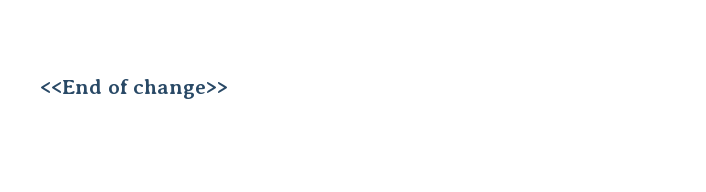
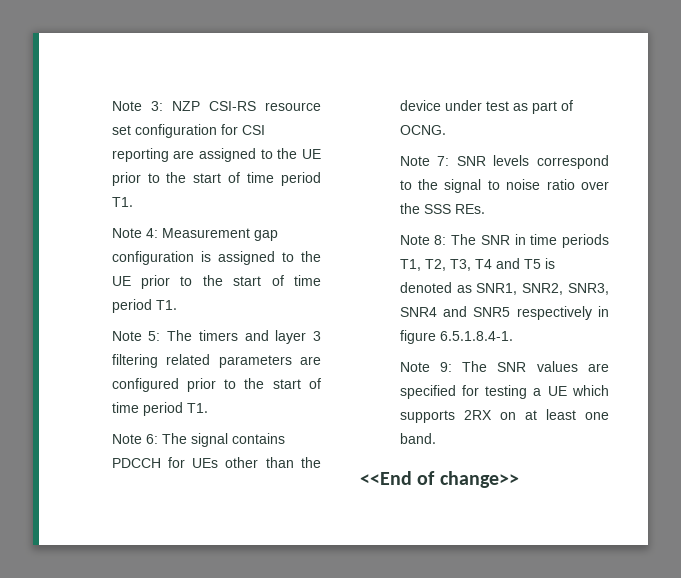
(40, 86) none -> [111,101,321,111] [111,124,265,138] [111,148,321,162] [111,172,321,186] [111,197,133,207] [111,228,278,241] [111,251,322,265] [111,275,321,289] [111,299,177,313] [111,330,321,344] [111,354,321,368] [111,378,321,392] [111,402,208,416] [111,433,285,447] [111,457,321,468] [399,100,573,114] [399,125,446,135] [399,155,609,169] [399,179,609,193] [399,203,485,214] [399,234,609,248] [399,258,555,271] [399,282,609,295] [399,306,609,320] [399,330,513,344] [399,361,609,372] [399,385,609,399] [399,409,609,423] [399,433,436,444] Note 3: NZP CSI-RS resource set configuration for CSI reporting are assigned to the UE prior to the start of time period T1. // Note 4: Measurement gap configuration is assigned to the UE prior to the start of time period T1. // Note 5: The timers and layer 3 filtering related parameters are configured prior to the start of time period T1. // Note 6: The signal contains PDCCH for UEs other than the device under test as part of OCNG. // Note 7: SNR levels correspond to the signal to noise ratio over the SSS REs. // Note 8: The SNR in time periods T1, T2, T3, T4 and T5 is denoted as SNR1, SNR2, SNR3, SNR4 and SNR5 respectively in figure 6.5.1.8.4-1. // Note 9: The SNR values are specified for testing a UE which supports 2RX on at least one band. //

